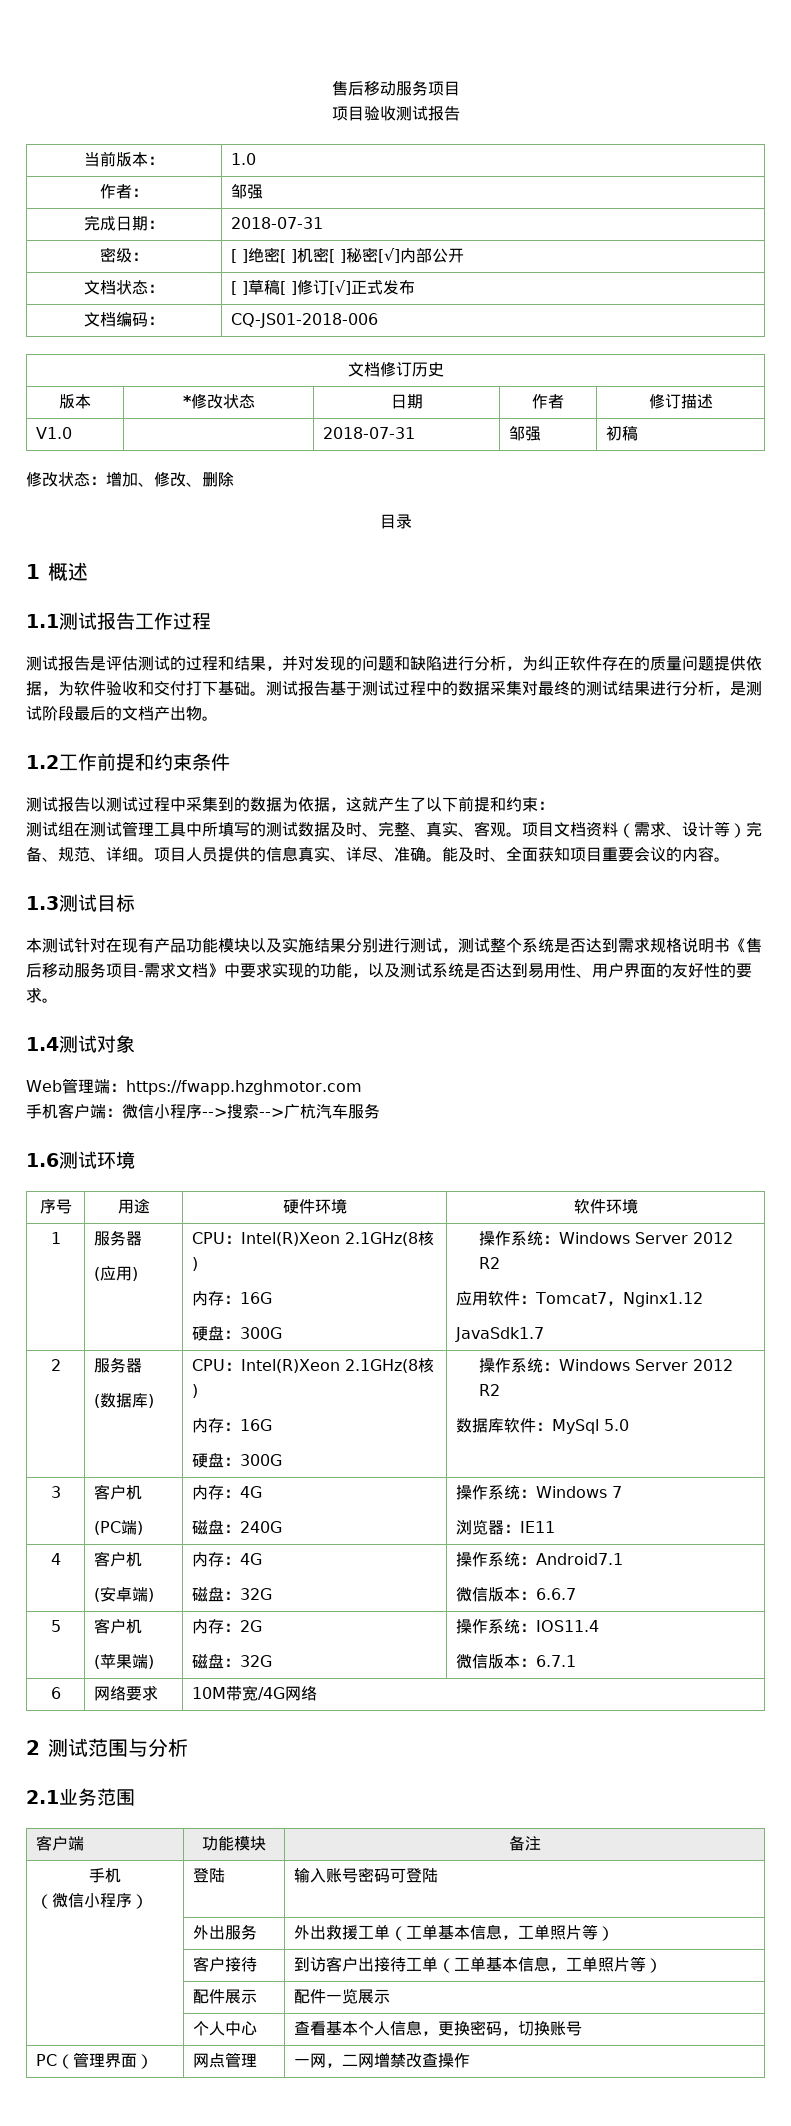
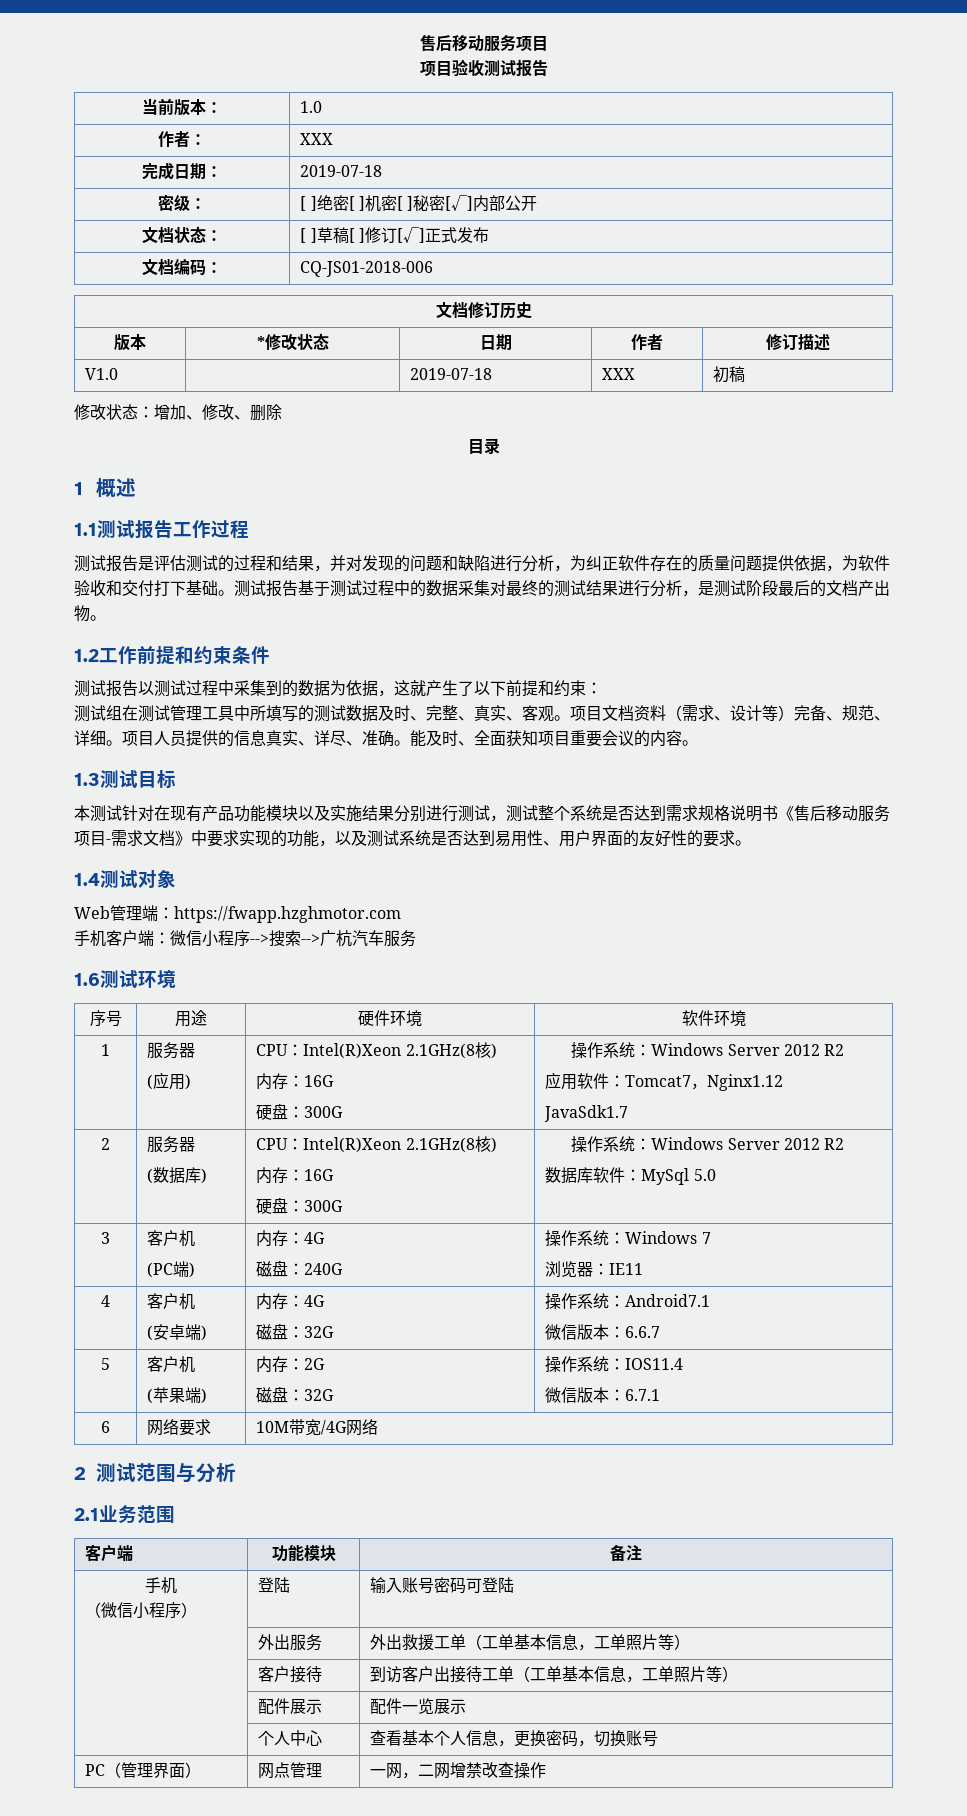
[231,184,264,199] 邹强 -> [300,133,334,145] XXX
[231,217,324,229] 2018-07-31 -> [300,165,383,177] 2019-07-18
[323,427,416,439] [509,426,542,441] 2018-07-31 | 邹强 -> [410,368,493,380] [602,368,636,380] 2019-07-18 | XXX

